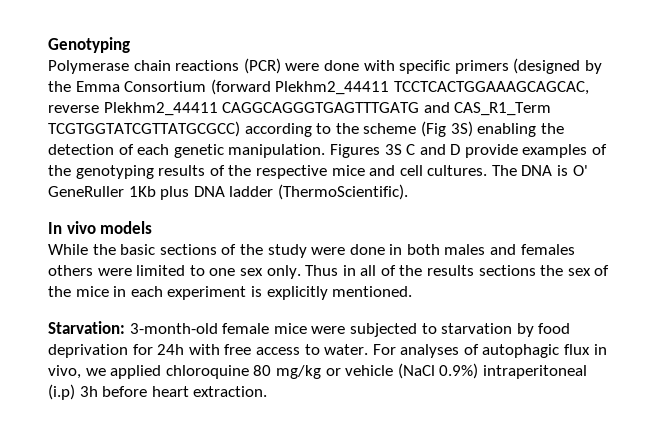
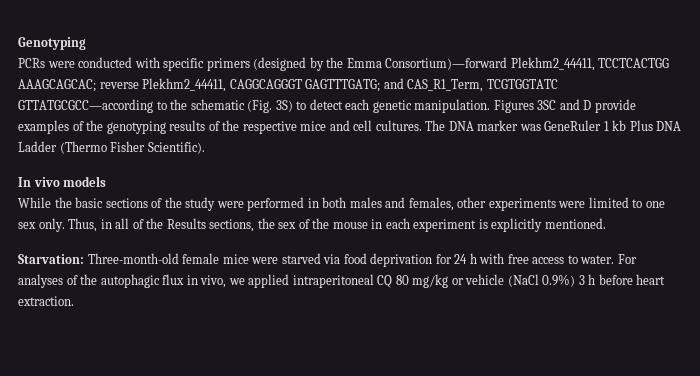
[48,58,359,74] Polymerase chain reactions (PCR) were done -> [18,57,133,68] PCRs were conducted
[124,79,589,95] [48,102,552,116] [48,121,564,137] [48,144,134,155] Consortium (forward Plekhm2_44411 TCCTCACTGGAAAGCAGCAC, reverse Plekhm2_44411 CAGGCAGGGTGAGTTTGATG and CAS_R1_Term TCGTGGTATCGTTATGCGCC) according to the scheme (Fig 3S) enabling the detection of -> [385,57,670,71] [18,78,558,92] [18,99,343,113] Consortium)—forward Plekhm2_44411, TCCTCACTGG AAAGCAGCAC; reverse Plekhm2_44411, CAGGCAGGGT GAGTTTGATG; and CAS_R1_Term, TCGTGGTATC GTTATGCGCC—according to the schematic (Fig. 3S) to detect
[384,144,416,155] 3S C -> [537,100,557,110] 3SC
[557,165,588,176] [48,184,408,200] is O' GeneRuller 1Kb plus DNA ladder (ThermoScientific). -> [477,120,682,131] [18,141,205,154] marker was GeneRuler 1 kb Plus DNA Ladder (Thermo Fisher Scientific).
[349,244,385,255] done -> [247,197,305,211] performed
[520,244,575,255] [48,265,93,276] females others -> [408,197,556,211] females, other experiments
[305,265,339,276] Thus -> [68,218,98,232] Thus,
[427,265,536,276] results sections -> [166,218,255,232] Results sections,
[75,286,109,297] mice -> [332,222,368,229] mouse
[129,323,218,334] 3-month-old -> [87,253,179,264] Three-month-old
[349,323,534,337] subjected to starvation by -> [281,253,341,264] starved via
[157,344,185,355] 24h -> [454,253,477,264] 24 h
(479, 349) none -> [80,274,98,285] the
[165,365,249,379] chloroquine -> [292,274,393,288] intraperitoneal CQ
[482,365,587,379] [48,384,98,400] intraperitoneal (i.p) 3h -> [578,274,596,285] 3 h

